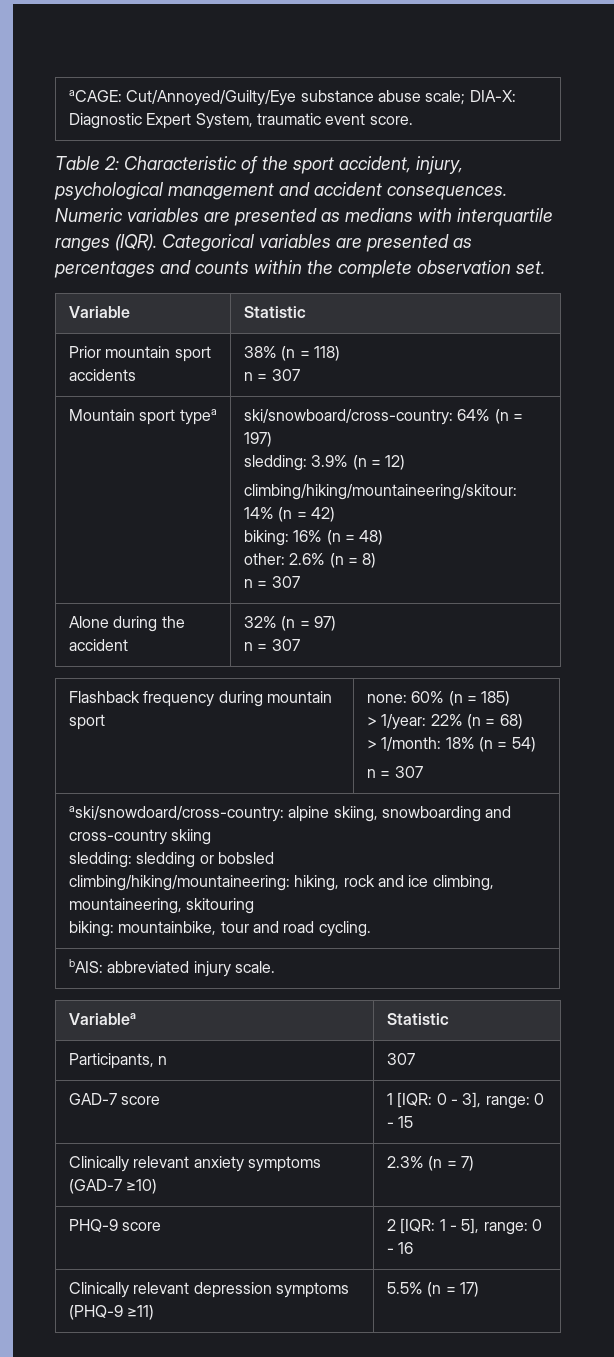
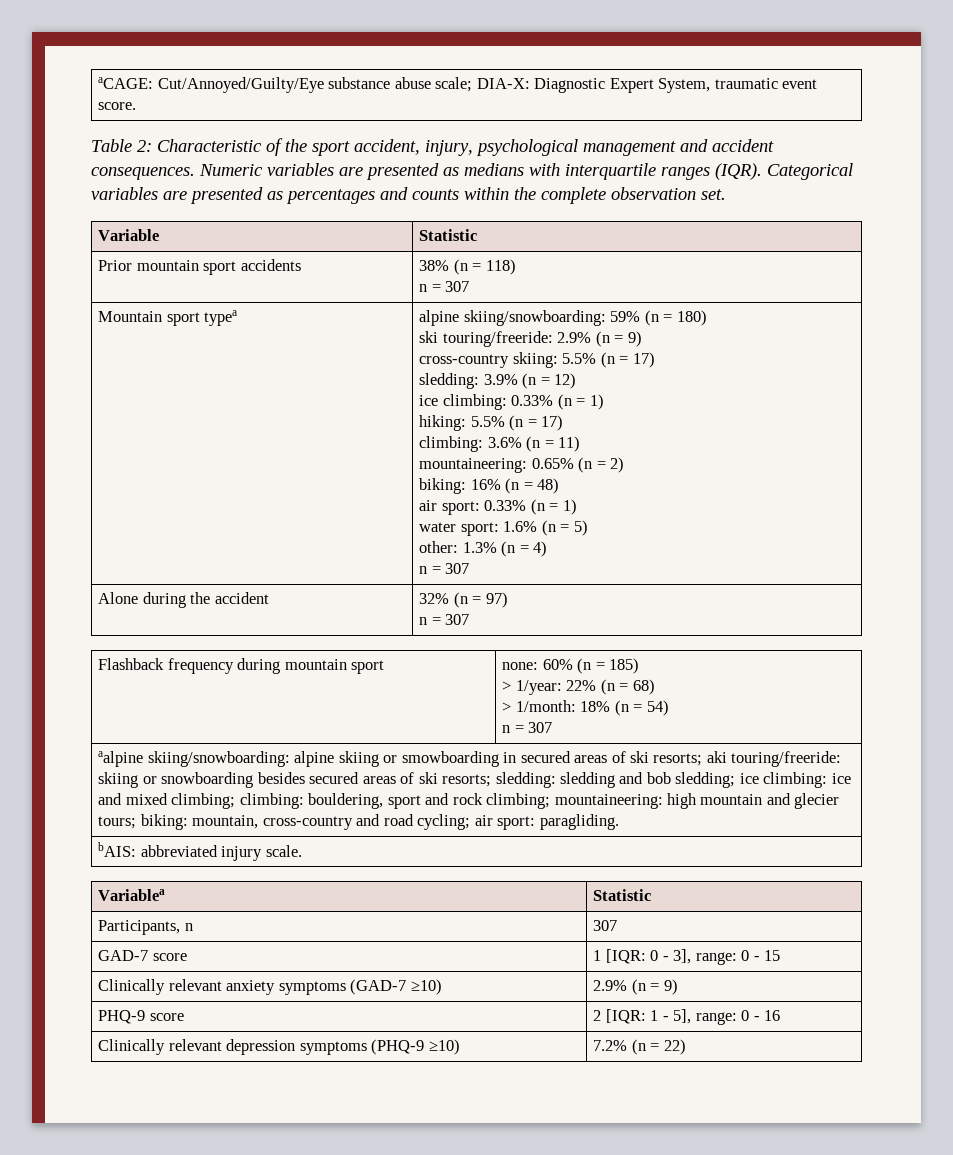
[244,409,524,425] [244,432,273,447] ski/snowboard/cross-country: 64% (n = 197) -> [419,310,707,326] [419,331,642,347] [419,352,655,368] alpine skiing/snowboarding: 59% (n = 180) // ski touring/freeride: 2.9% (n = 9) // cross-country skiing: 5.5% (n = 17)
[244,484,518,500] [244,507,336,522] climbing/hiking/mountaineering/skitour: 14% (n = 42) -> [419,394,604,410] [419,415,564,431] [419,436,581,452] [419,457,625,473] ice climbing: 0.33% (n = 1) // hiking: 5.5% (n = 17) // climbing: 3.6% (n = 11) // mountaineering: 0.65% (n = 2)
[244,553,377,568] other: 2.6% (n = 8) -> [419,499,577,515] [419,520,588,536] [419,541,548,557] air sport: 0.33% (n = 1) // water sport: 1.6% (n = 5) // other: 1.3% (n = 4)
[69,806,512,822] [69,829,212,845] [69,852,275,868] [69,875,494,891] [69,898,255,914] [69,921,371,937] aski/snowdoard/cross-country: alpine skiing, snowboarding and cross-country skiing // sledding: sledding or bobsled // climbing/hiking/mountaineering: hiking, rock and ice climbing, mountaineering, skitouring // biking: mountainbike, tour and road cycling. -> [98,751,842,767] [98,772,851,788] [98,793,840,809] [98,814,619,830] aalpine skiing/snowboarding: alpine skiing or smowboarding in secured areas of ski resorts; aki touring/freeride: skiing or snowboarding besides secured areas of ski resorts; sledding: sledding and bob sledding; ice climbing: ice and mixed climbing; climbing: bouldering, sport and rock climbing; mountaineering: high mountain and glecier tours; biking: mountain, cross-country and road cycling; air sport: paragliding.
[387,1156,475,1171] 2.3% (n = 7) -> [593,979,678,995] 2.9% (n = 9)
[127,1305,155,1320] [387,1282,480,1297] ≥11) | 5.5% (n = 17) -> [428,1039,460,1055] [593,1039,686,1055] ≥10) | 7.2% (n = 22)

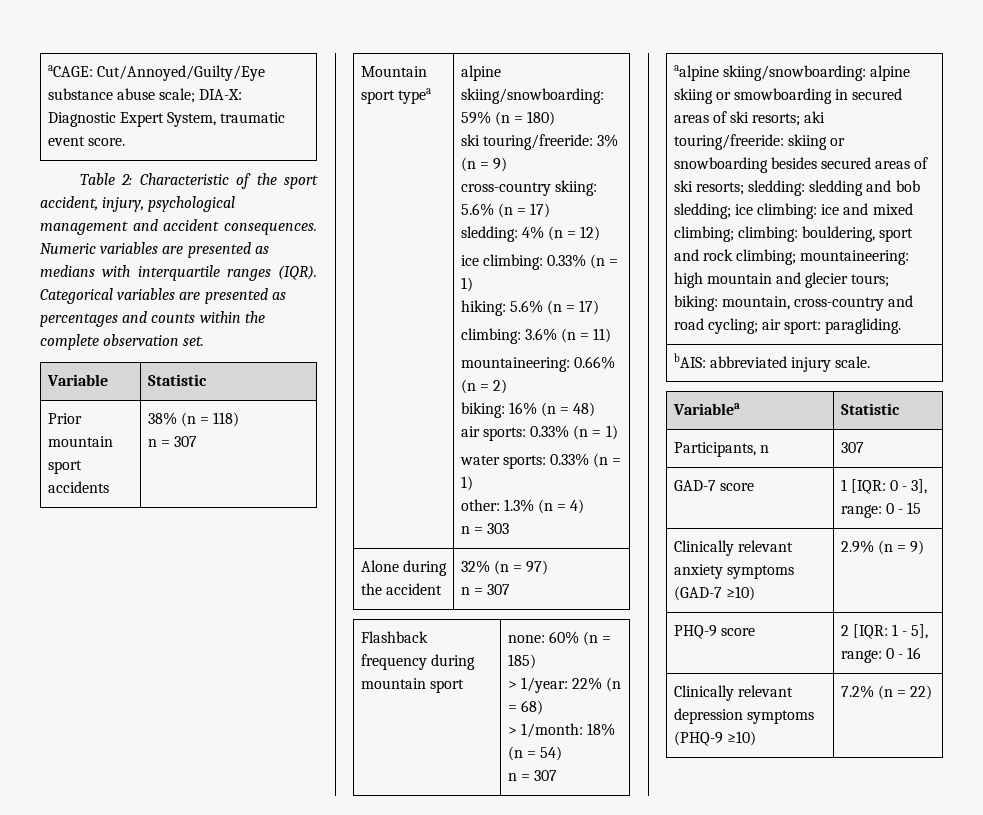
[557,332,592,343] 2.9% -> [596,134,618,147] 3%
[562,353,597,364] 5.5% -> [460,203,494,216] 5.6%
[483,374,518,385] 3.9% -> [521,226,544,239] 4%
[470,416,505,427] 5.5% -> [509,300,543,313] 5.6%
[531,458,574,469] 0.65% -> [573,356,615,369] 0.66%
[441,501,480,515] sport: -> [482,427,526,441] sports:
[460,520,588,536] sport: 1.6% (n = 5) -> [502,453,622,469] [460,476,473,491] sports: 0.33% (n = 1)
[445,563,470,574] 307 -> [486,523,509,534] 303

